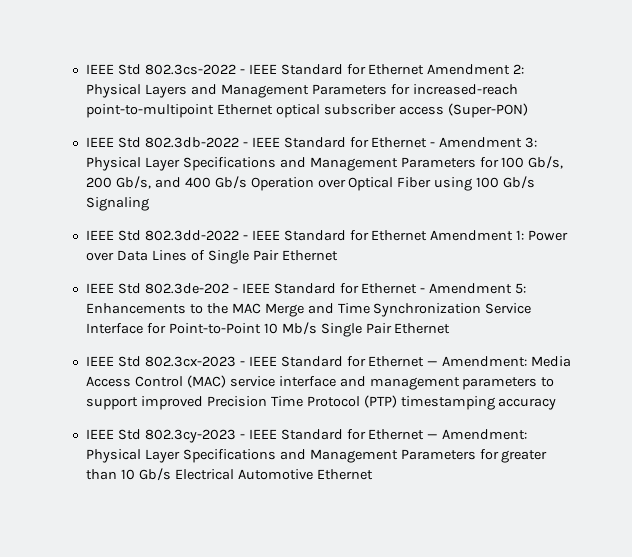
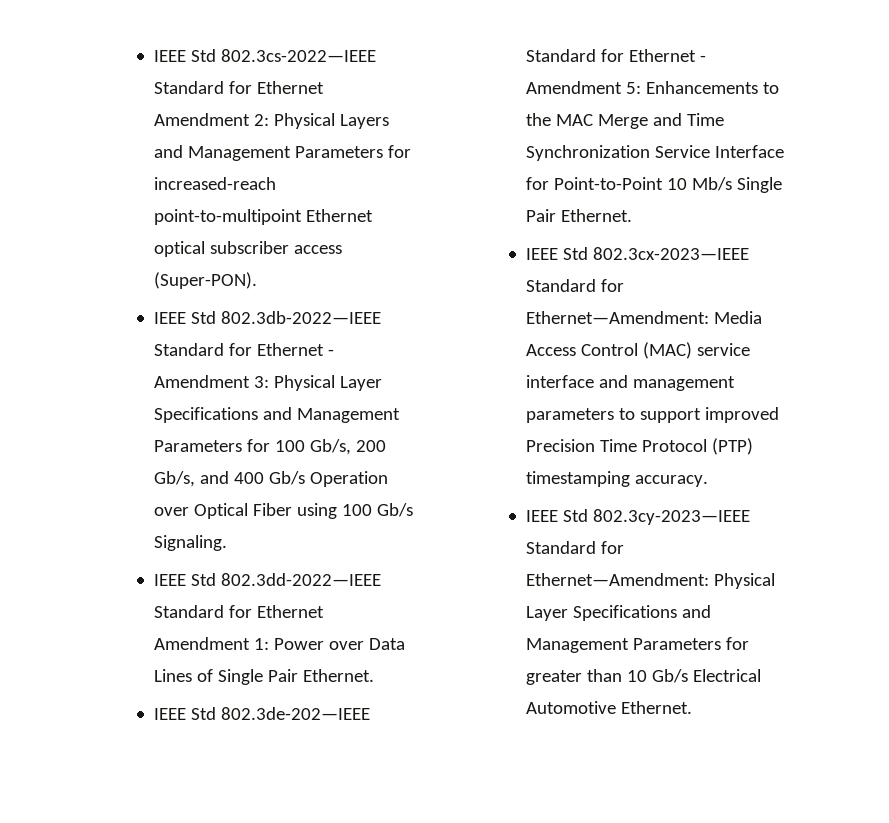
[86,64,277,75] IEEE Std 802.3cs-2022 - IEEE -> [153,49,376,62] IEEE Std 802.3cs-2022—IEEE
[447,103,528,118] [86,137,280,148] (Super-PON) // IEEE Std 802.3db-2022 - IEEE -> [153,272,257,289] [153,311,381,324] (Super-PON). // IEEE Std 802.3db-2022—IEEE
[86,197,150,211] [86,230,280,241] Signaling // IEEE Std 802.3dd-2022 - IEEE -> [153,535,227,551] [153,573,381,586] Signaling. // IEEE Std 802.3dd-2022—IEEE
[281,250,338,261] [86,283,270,294] Ethernet // IEEE Std 802.3de-202 - IEEE -> [302,669,374,682] [153,707,370,720] Ethernet. // IEEE Std 802.3de-202—IEEE
[394,323,451,334] [86,356,528,367] Ethernet // IEEE Std 802.3cx-2023 - IEEE Standard for Ethernet — Amendment: -> [560,209,632,222] [525,247,749,260] [525,279,624,292] [525,311,709,324] Ethernet. // IEEE Std 802.3cx-2023—IEEE Standard for Ethernet—Amendment:
[498,398,557,410] [86,429,528,443] accuracy // IEEE Std 802.3cy-2023 - IEEE Standard for Ethernet — Amendment: -> [634,475,708,487] [525,509,750,525] [525,541,624,554] [525,573,709,586] accuracy. // IEEE Std 802.3cy-2023—IEEE Standard for Ethernet—Amendment:
[316,469,373,480] Ethernet -> [620,701,692,714] Ethernet.

